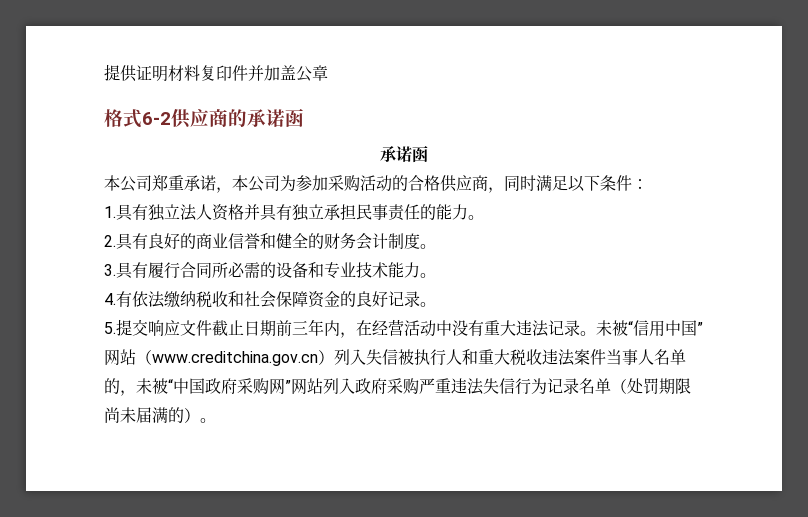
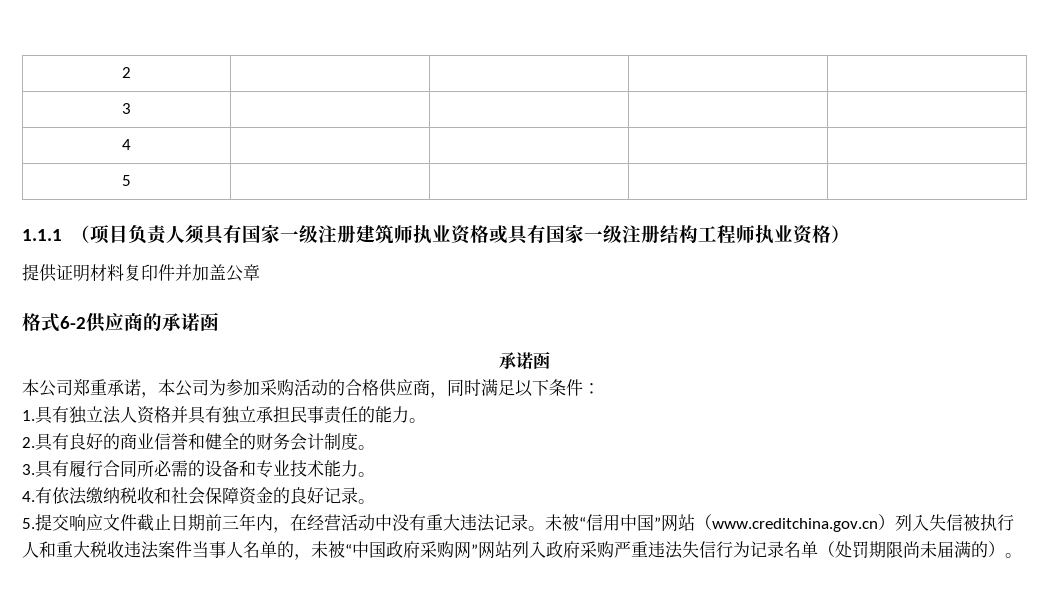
(104, 72) none -> [122,67,131,78] [122,103,131,114] [122,139,131,150] [122,175,131,186] [22,224,850,245] 2 | | | | // 3 | | | | // 4 | | | | // 5 | | | | // 1.1.1（项目负责人须具有国家一级注册建筑师执业资格或具有国家一级注册结构工程师执业资格） //

